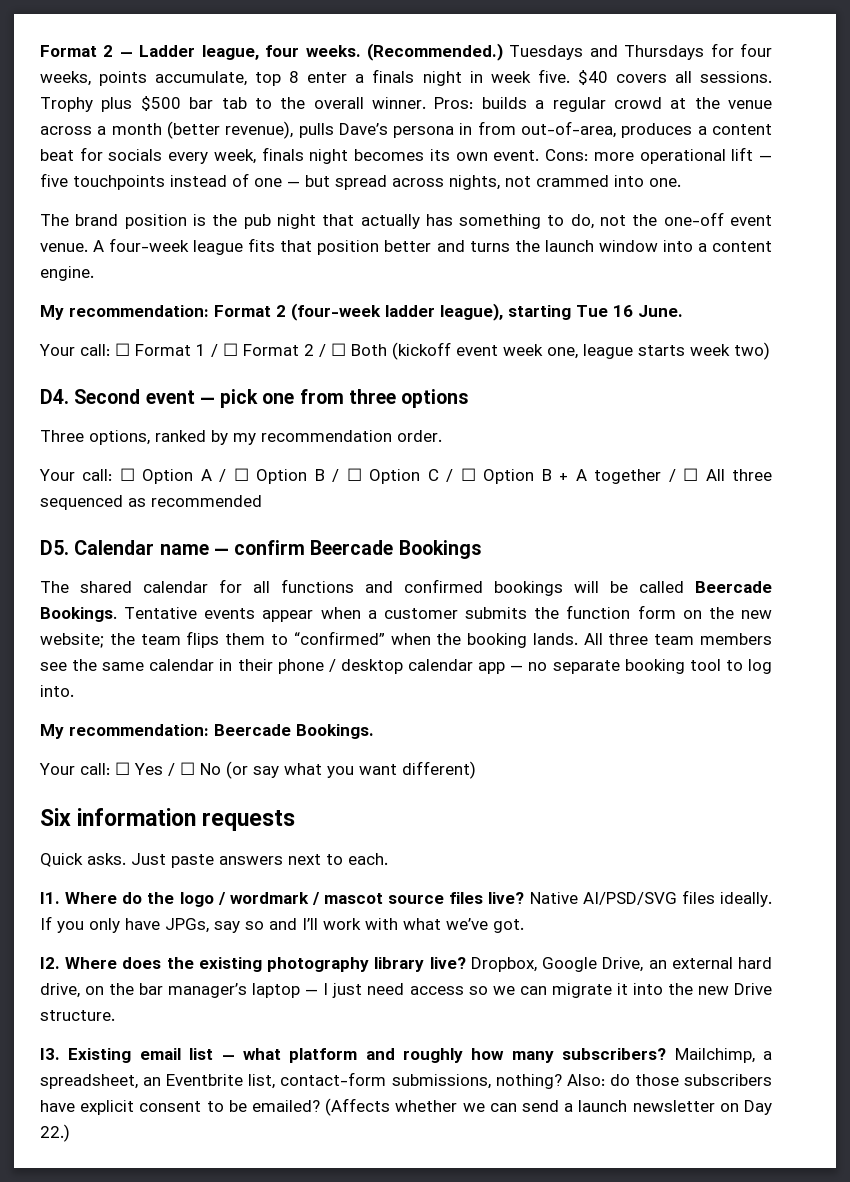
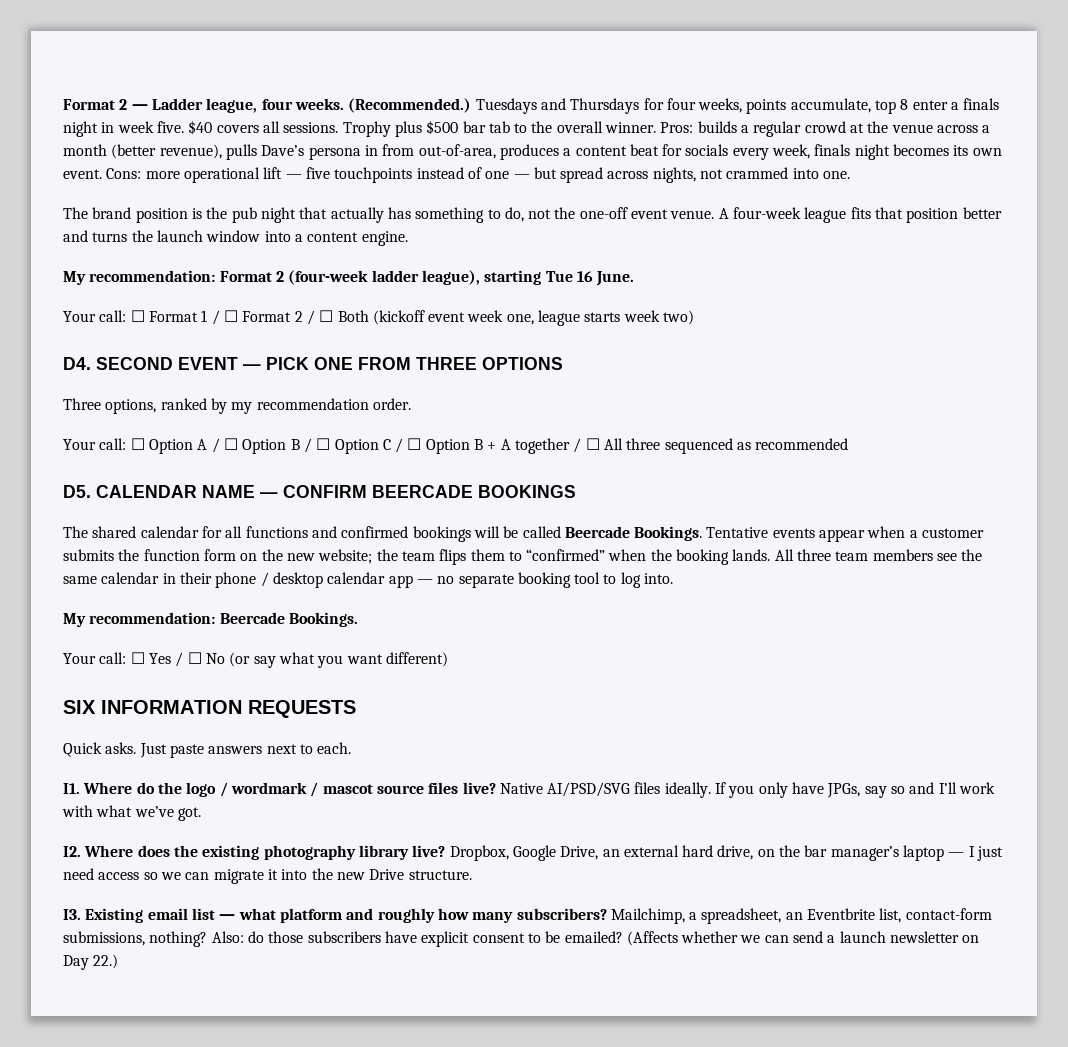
[74,389,469,408] Second event — pick one from three options -> [96,357,563,370] SECOND EVENT — PICK ONE FROM THREE OPTIONS
[74,540,481,559] Calendar name — confirm Beercade Bookings -> [96,485,576,498] CALENDAR NAME — CONFIRM BEERCADE BOOKINGS
[40,808,296,831] Six information requests -> [63,700,356,718] SIX INFORMATION REQUESTS

